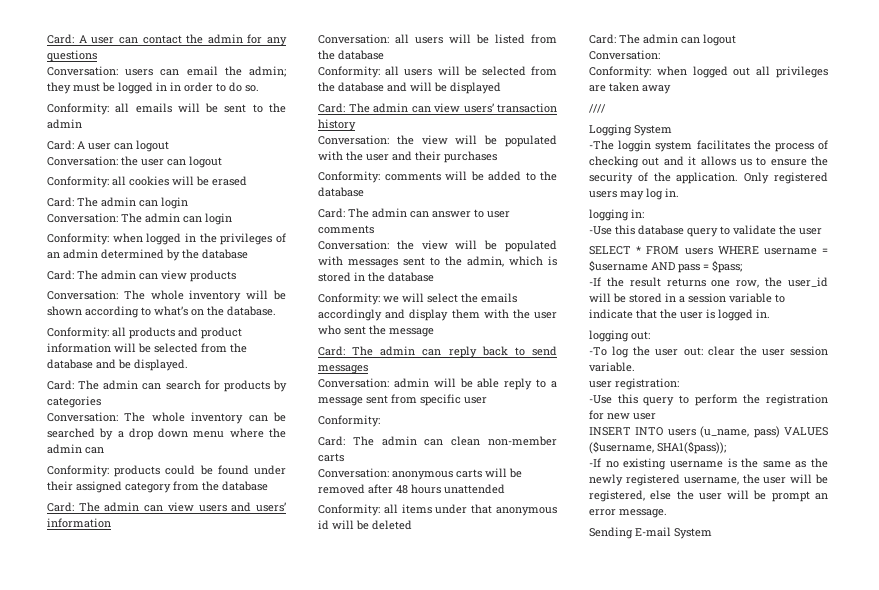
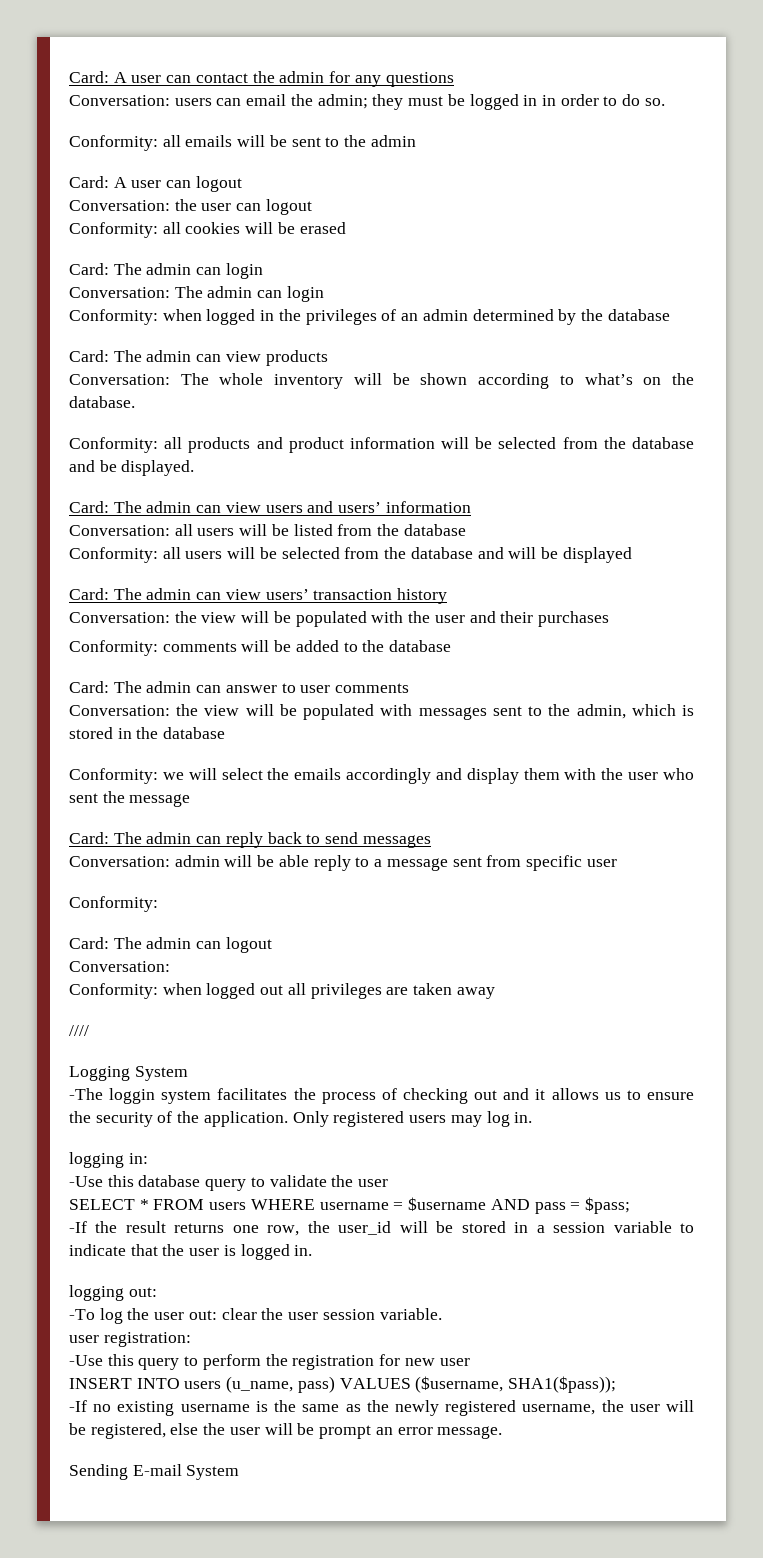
[47,380,287,392] [47,396,101,408] [47,412,286,424] [47,428,286,440] [47,444,104,454] [47,465,286,477] [47,481,268,493] // Card: The admin can search for products by categories // Conversation: The whole inventory can be searched by a drop down menu where the admin can // Conformity: products could be found under their assigned category from the database -> (195, 468) none
[318,436,557,446] [318,453,344,462] [318,468,522,480] [318,484,505,494] [318,504,557,516] [318,520,412,530] // Card: The admin can clean non-member carts // Conversation: anonymous carts will be removed after 48 hours unattended // Conformity: all items under that anonymous id will be deleted -> (158, 904) none

